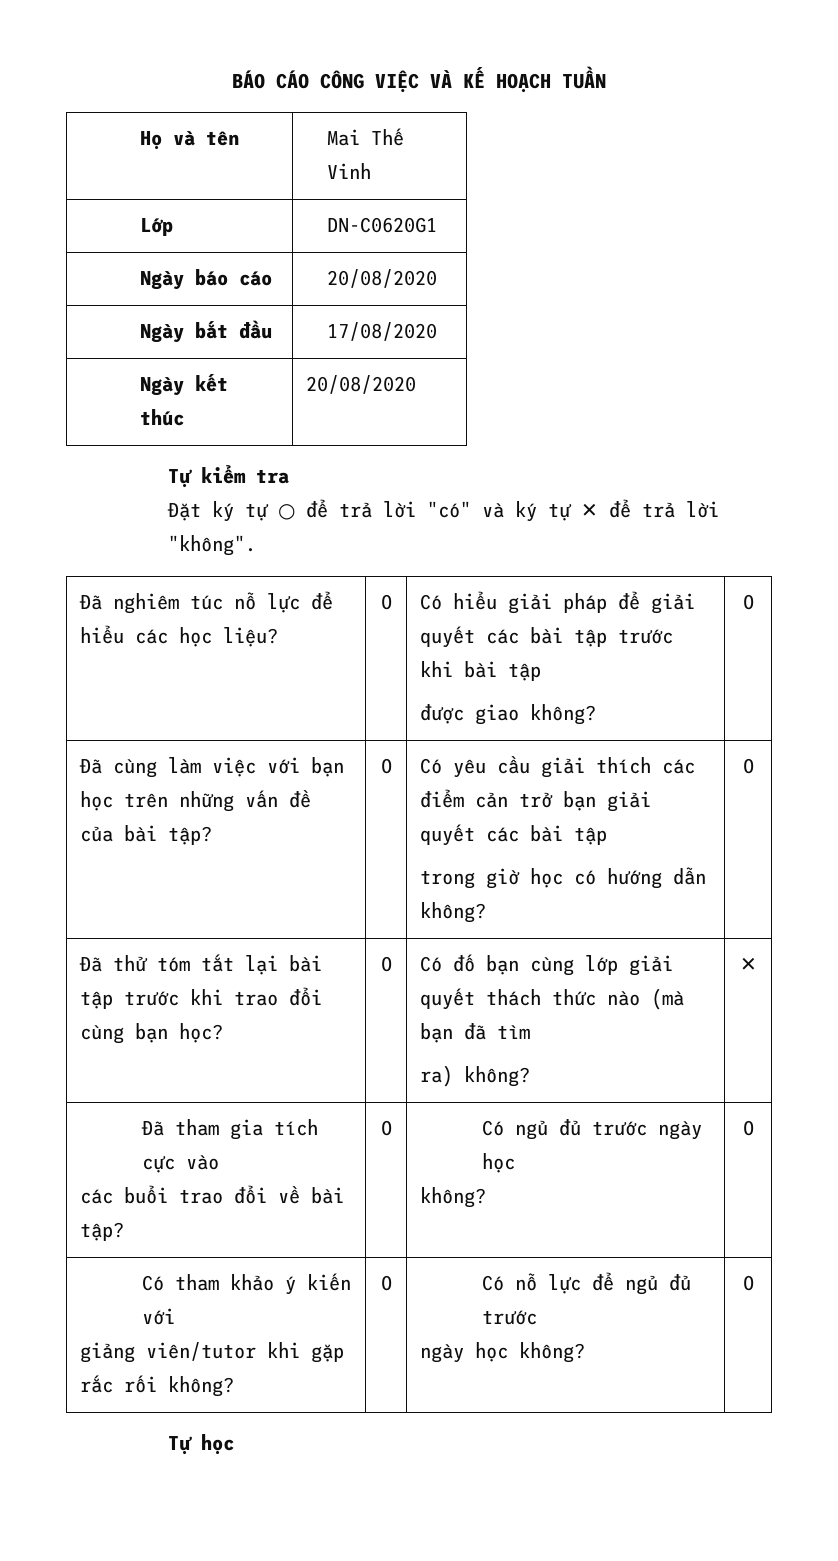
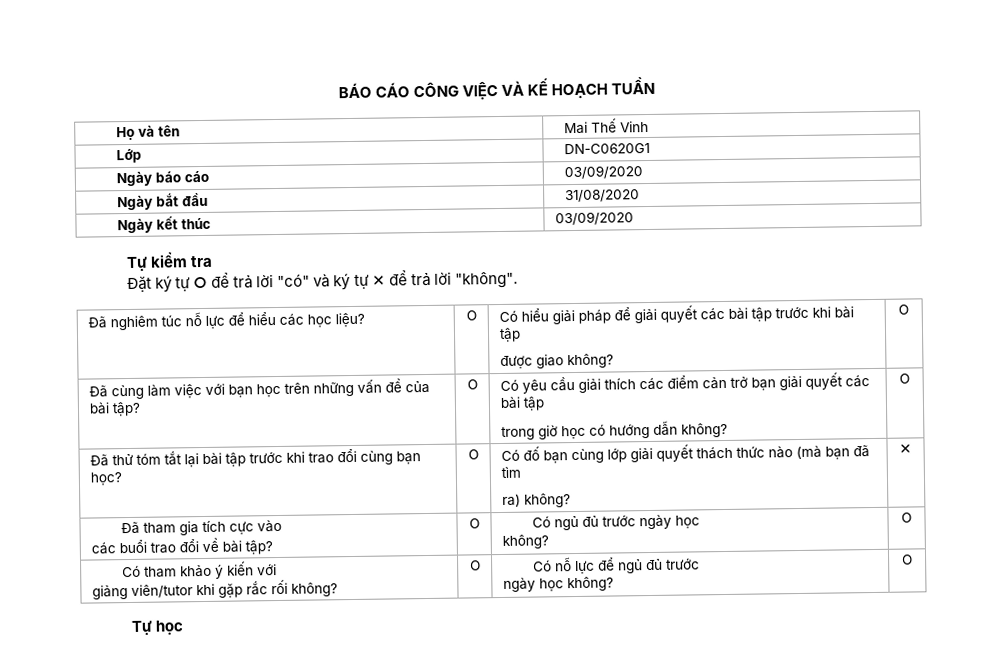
[326,269,437,288] 20/08/2020 -> [564,165,644,180] 03/09/2020
[326,322,437,341] 17/08/2020 -> [565,189,641,203] 31/08/2020
[306,375,417,394] 20/08/2020 -> [554,211,634,226] 03/09/2020

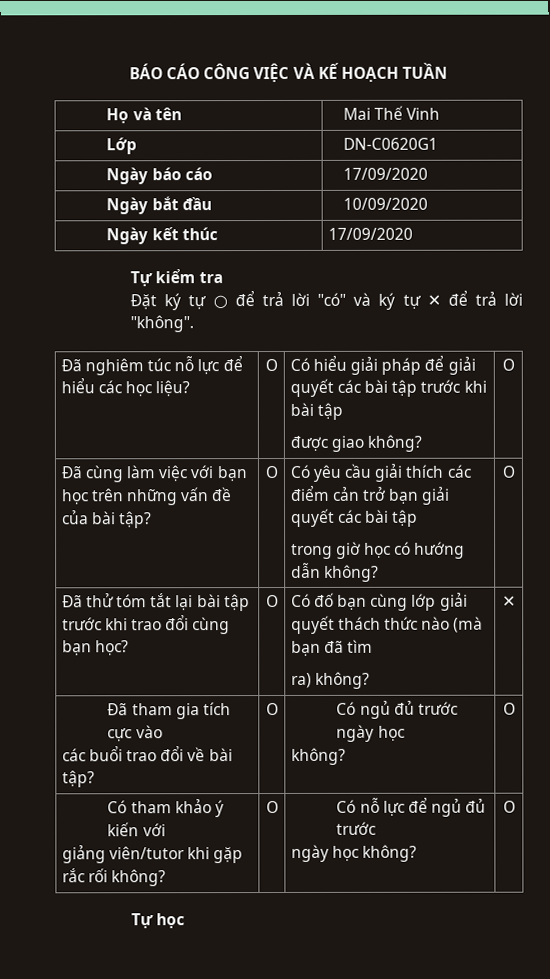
[564,165,644,180] 03/09/2020 -> [342,167,428,180] 17/09/2020
[565,189,641,203] 31/08/2020 -> [342,197,428,210] 10/09/2020
[554,211,634,226] 03/09/2020 -> [327,227,413,240] 17/09/2020

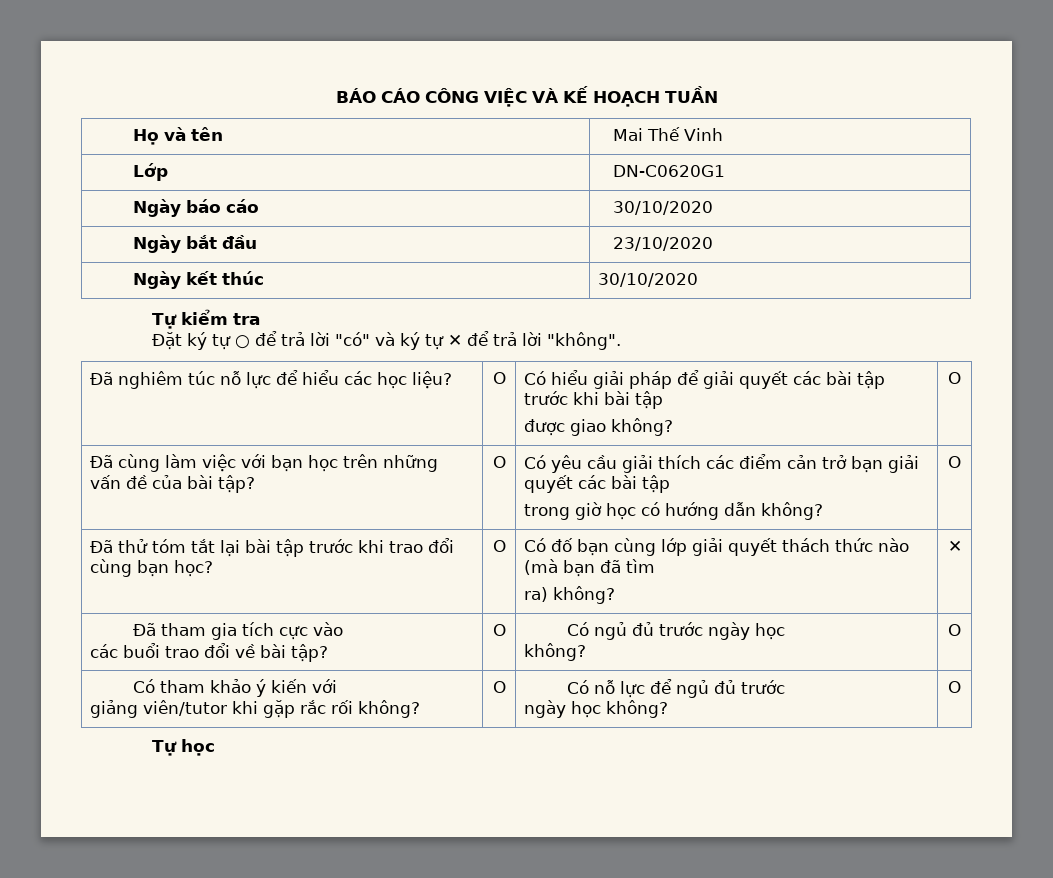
[342,167,428,180] 17/09/2020 -> [612,201,713,215] 30/10/2020
[342,197,428,210] 10/09/2020 -> [612,237,713,251] 23/10/2020
[327,227,413,240] 17/09/2020 -> [598,273,699,287] 30/10/2020

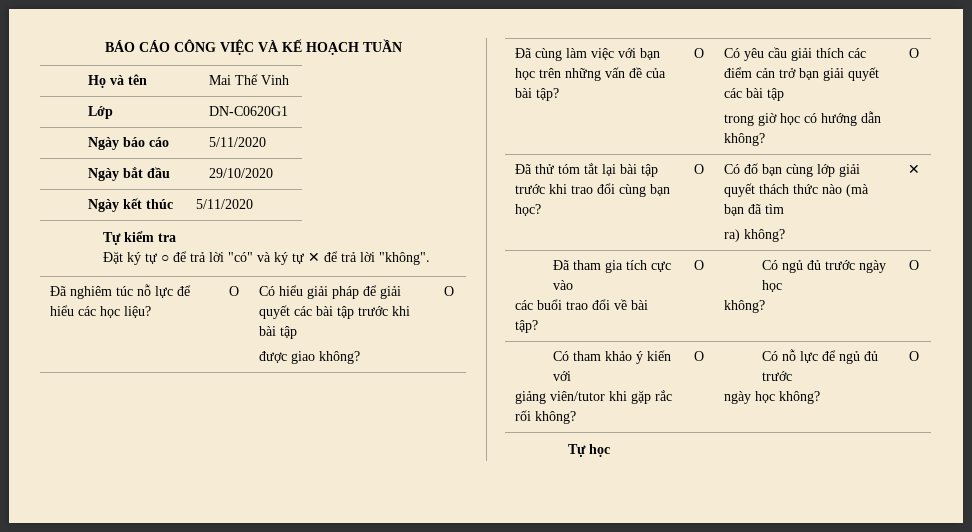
[612,201,713,215] 30/10/2020 -> [208,137,266,147] 5/11/2020
[612,237,713,251] 23/10/2020 -> [208,168,273,178] 29/10/2020
[598,273,699,287] 30/10/2020 -> [196,199,254,209] 5/11/2020

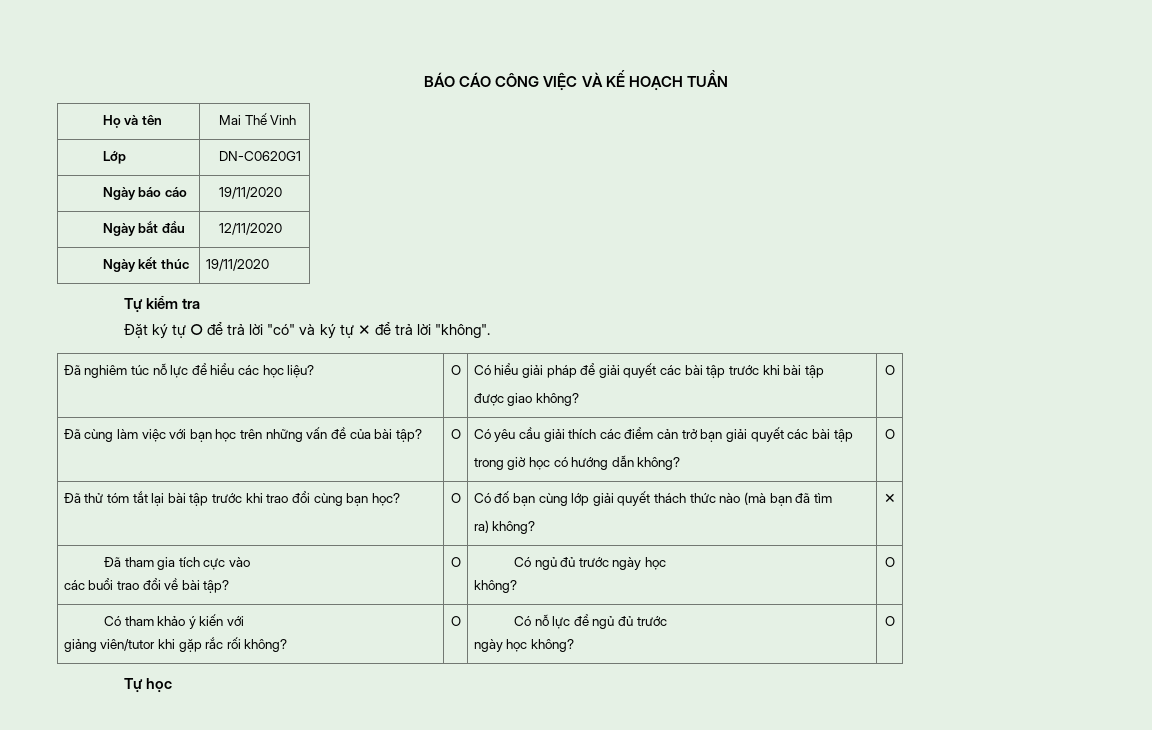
[208,137,266,147] 5/11/2020 -> [219,187,283,199] 19/11/2020
[208,168,273,178] 29/10/2020 -> [219,223,283,235] 12/11/2020
[196,199,254,209] 5/11/2020 -> [205,259,269,271] 19/11/2020

